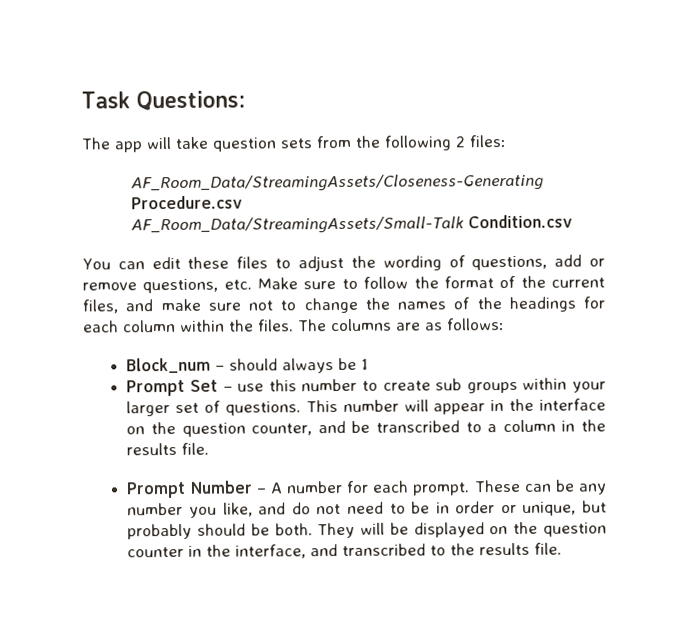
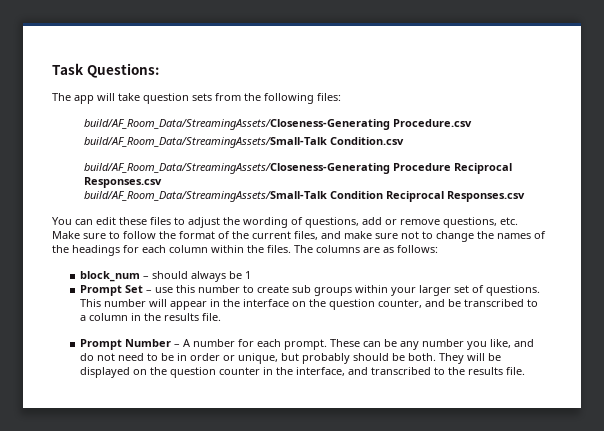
[455,136,465,148] 2 -> (314, 98) none
[131,173,545,193] AF_Room_Data/StreamingAssets/Closeness-Generating -> [83,119,390,130] build/AF_Room_Data/StreamingAssets/Closeness-Generating
[131,216,465,235] AF_Room_Data/StreamingAssets/Small-Talk -> [83,137,327,148] build/AF_Room_Data/StreamingAssets/Small-Talk
(574, 221) none -> [83,163,512,174] [83,177,162,188] [83,191,525,202] // build/AF_Room_Data/StreamingAssets/Closeness-Generating Procedure Reciprocal Responses.csv // build/AF_Room_Data/StreamingAssets/Small-Talk Condition Reciprocal Responses.csv
[126,357,212,374] Block_num -> [79,271,140,282] block_num

